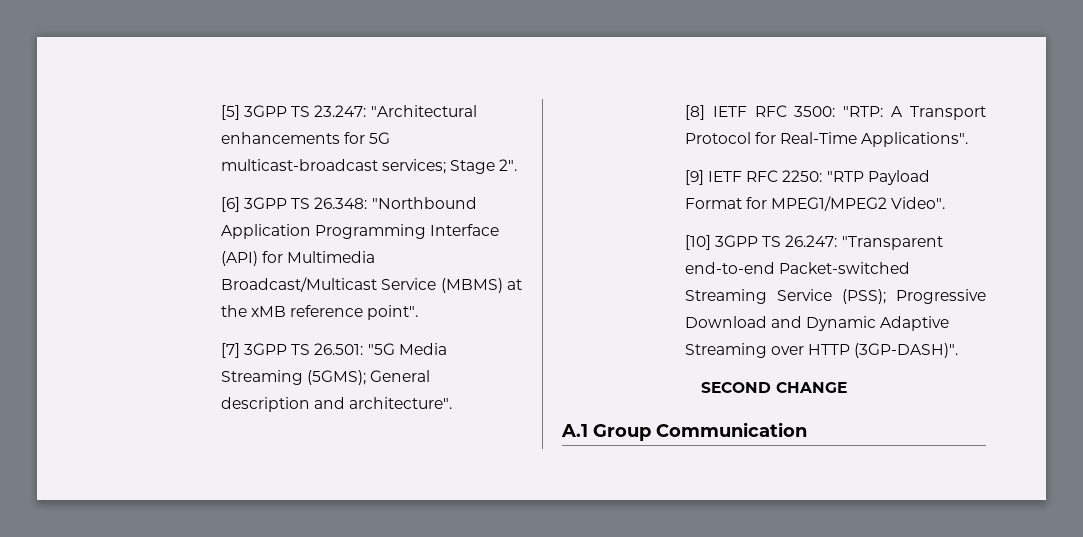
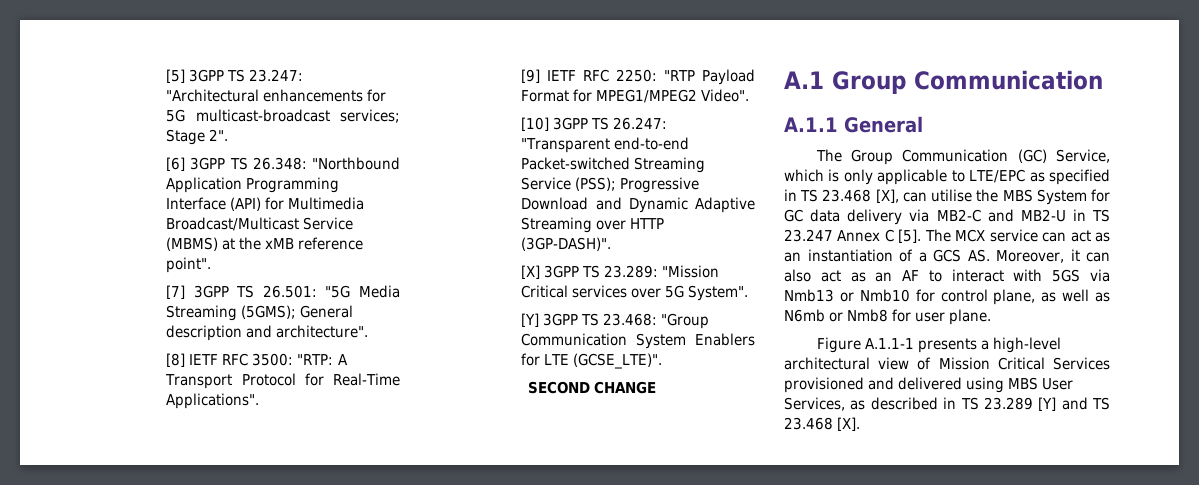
(959, 350) none -> [521,265,720,279] [521,285,749,301] [521,313,710,329] [521,333,755,349] [521,353,663,369] // [X] 3GPP TS 23.289: "Mission Critical services over 5G System". // [Y] 3GPP TS 23.468: "Group Communication System Enablers for LTE (GCSE_LTE)".
(807, 429) none -> [784,116,923,133] [815,149,1110,165] [784,169,1110,185] [784,189,1110,205] [784,209,1110,225] [784,229,1110,243] [784,249,1110,263] [784,269,1110,282] [784,289,1110,305] [784,309,992,325] [816,337,1061,353] [784,357,1110,370] [784,377,1074,393] [784,397,1110,411] [784,417,861,431] // A.1.1 General // The Group Communication (GC) Service, which is only applicable to LTE/EPC as specified in TS 23.468 [X], can utilise the MBS System for GC data delivery via MB2-C and MB2-U in TS 23.247 Annex C [5]. The MCX service can act as an instantiation of a GCS AS. Moreover, it can also act as an AF to interact with 5GS via Nmb13 or Nmb10 for control plane, as well as N6mb or Nmb8 for user plane. // Figure A.1.1-1 presents a high-level architectural view of Mission Critical Services provisioned and delivered using MBS User Services, as described in TS 23.289 [Y] and TS 23.468 [X].

